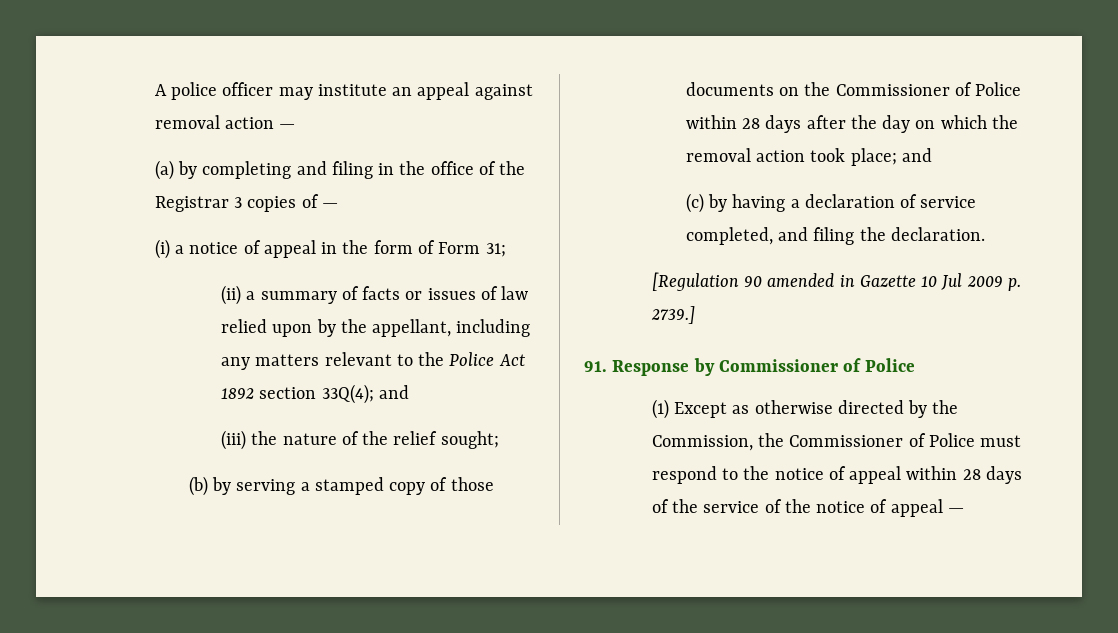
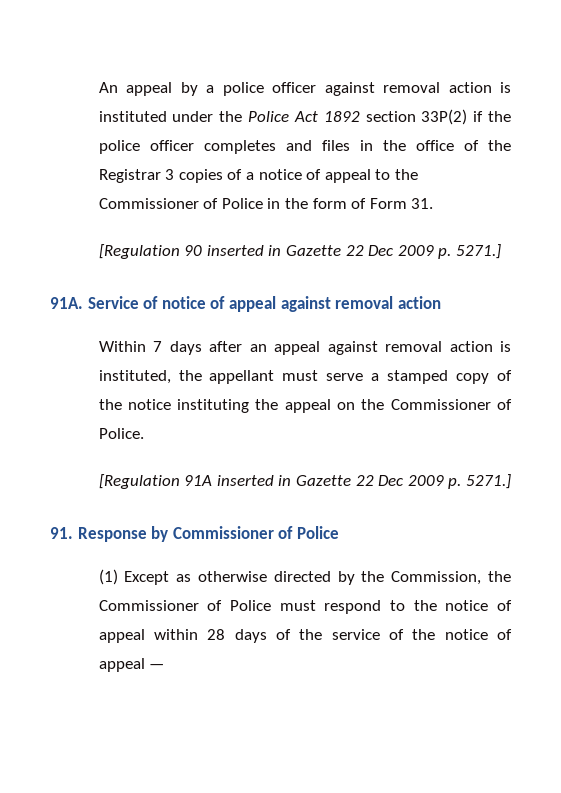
[154,82,533,100] [154,115,296,129] [154,160,373,180] A police officer may institute an appeal against removal action — // (a) by completing and filing -> [98,82,511,96] [98,109,512,125] [98,140,350,154] An appeal by a police officer against removal action is instituted under the Police Act 1892 section 33P(2) if the police officer completes and files
[321,203,338,208] [154,239,170,259] — // (i) -> (243, 174) none
(316, 249) none -> [375,169,418,180] [98,198,263,209] to the Commissioner of Police
[485,243,506,257] [221,285,529,305] [221,319,531,337] [221,352,525,370] [221,384,409,404] [221,430,499,450] [188,476,494,496] [685,82,1022,96] [685,115,1018,133] [685,148,932,166] [685,193,977,213] [685,227,985,245] [651,272,1022,291] [650,306,695,324] 31; // (ii) a summary of facts or issues of law relied upon by the appellant, including any matters relevant to the Police Act 1892 section 33Q(4); and // (iii) the nature of the relief sought; // (b) by serving a stamped copy of those documents on the Commissioner of Police within 28 days after the day on which the removal action took place; and // (c) by having a declaration of service completed, and filing the declaration. // [Regulation 90 amended in Gazette 10 Jul 2009 p. 2739.] -> [411,198,434,209] [98,244,501,259] [50,296,441,312] [98,341,511,355] [98,370,512,384] [98,399,512,413] [98,428,144,439] [98,474,511,489] 31. // [Regulation 90 inserted in Gazette 22 Dec 2009 p. 5271.] // 91A. Service of notice of appeal against removal action // Within 7 days after an appeal against removal action is instituted, the appellant must serve a stamped copy of the notice instituting the appeal on the Commissioner of Police. // [Regulation 91A inserted in Gazette 22 Dec 2009 p. 5271.]

